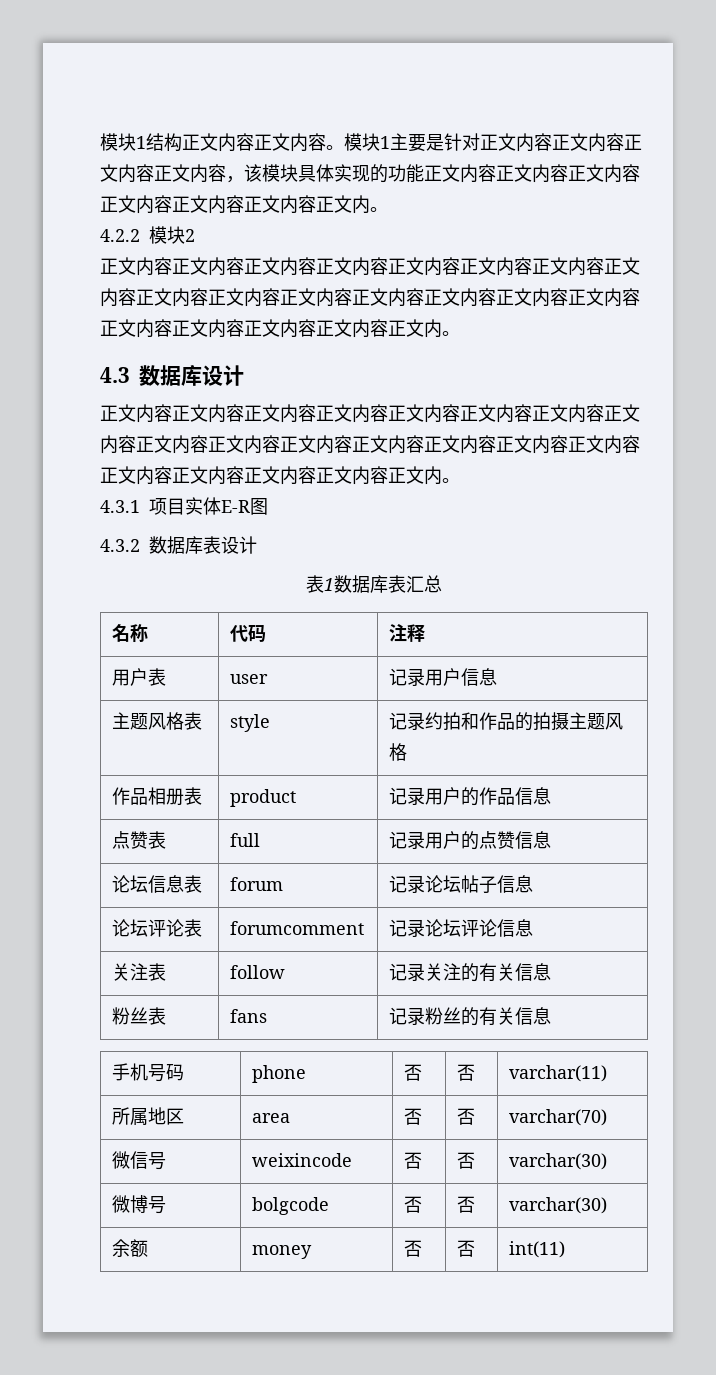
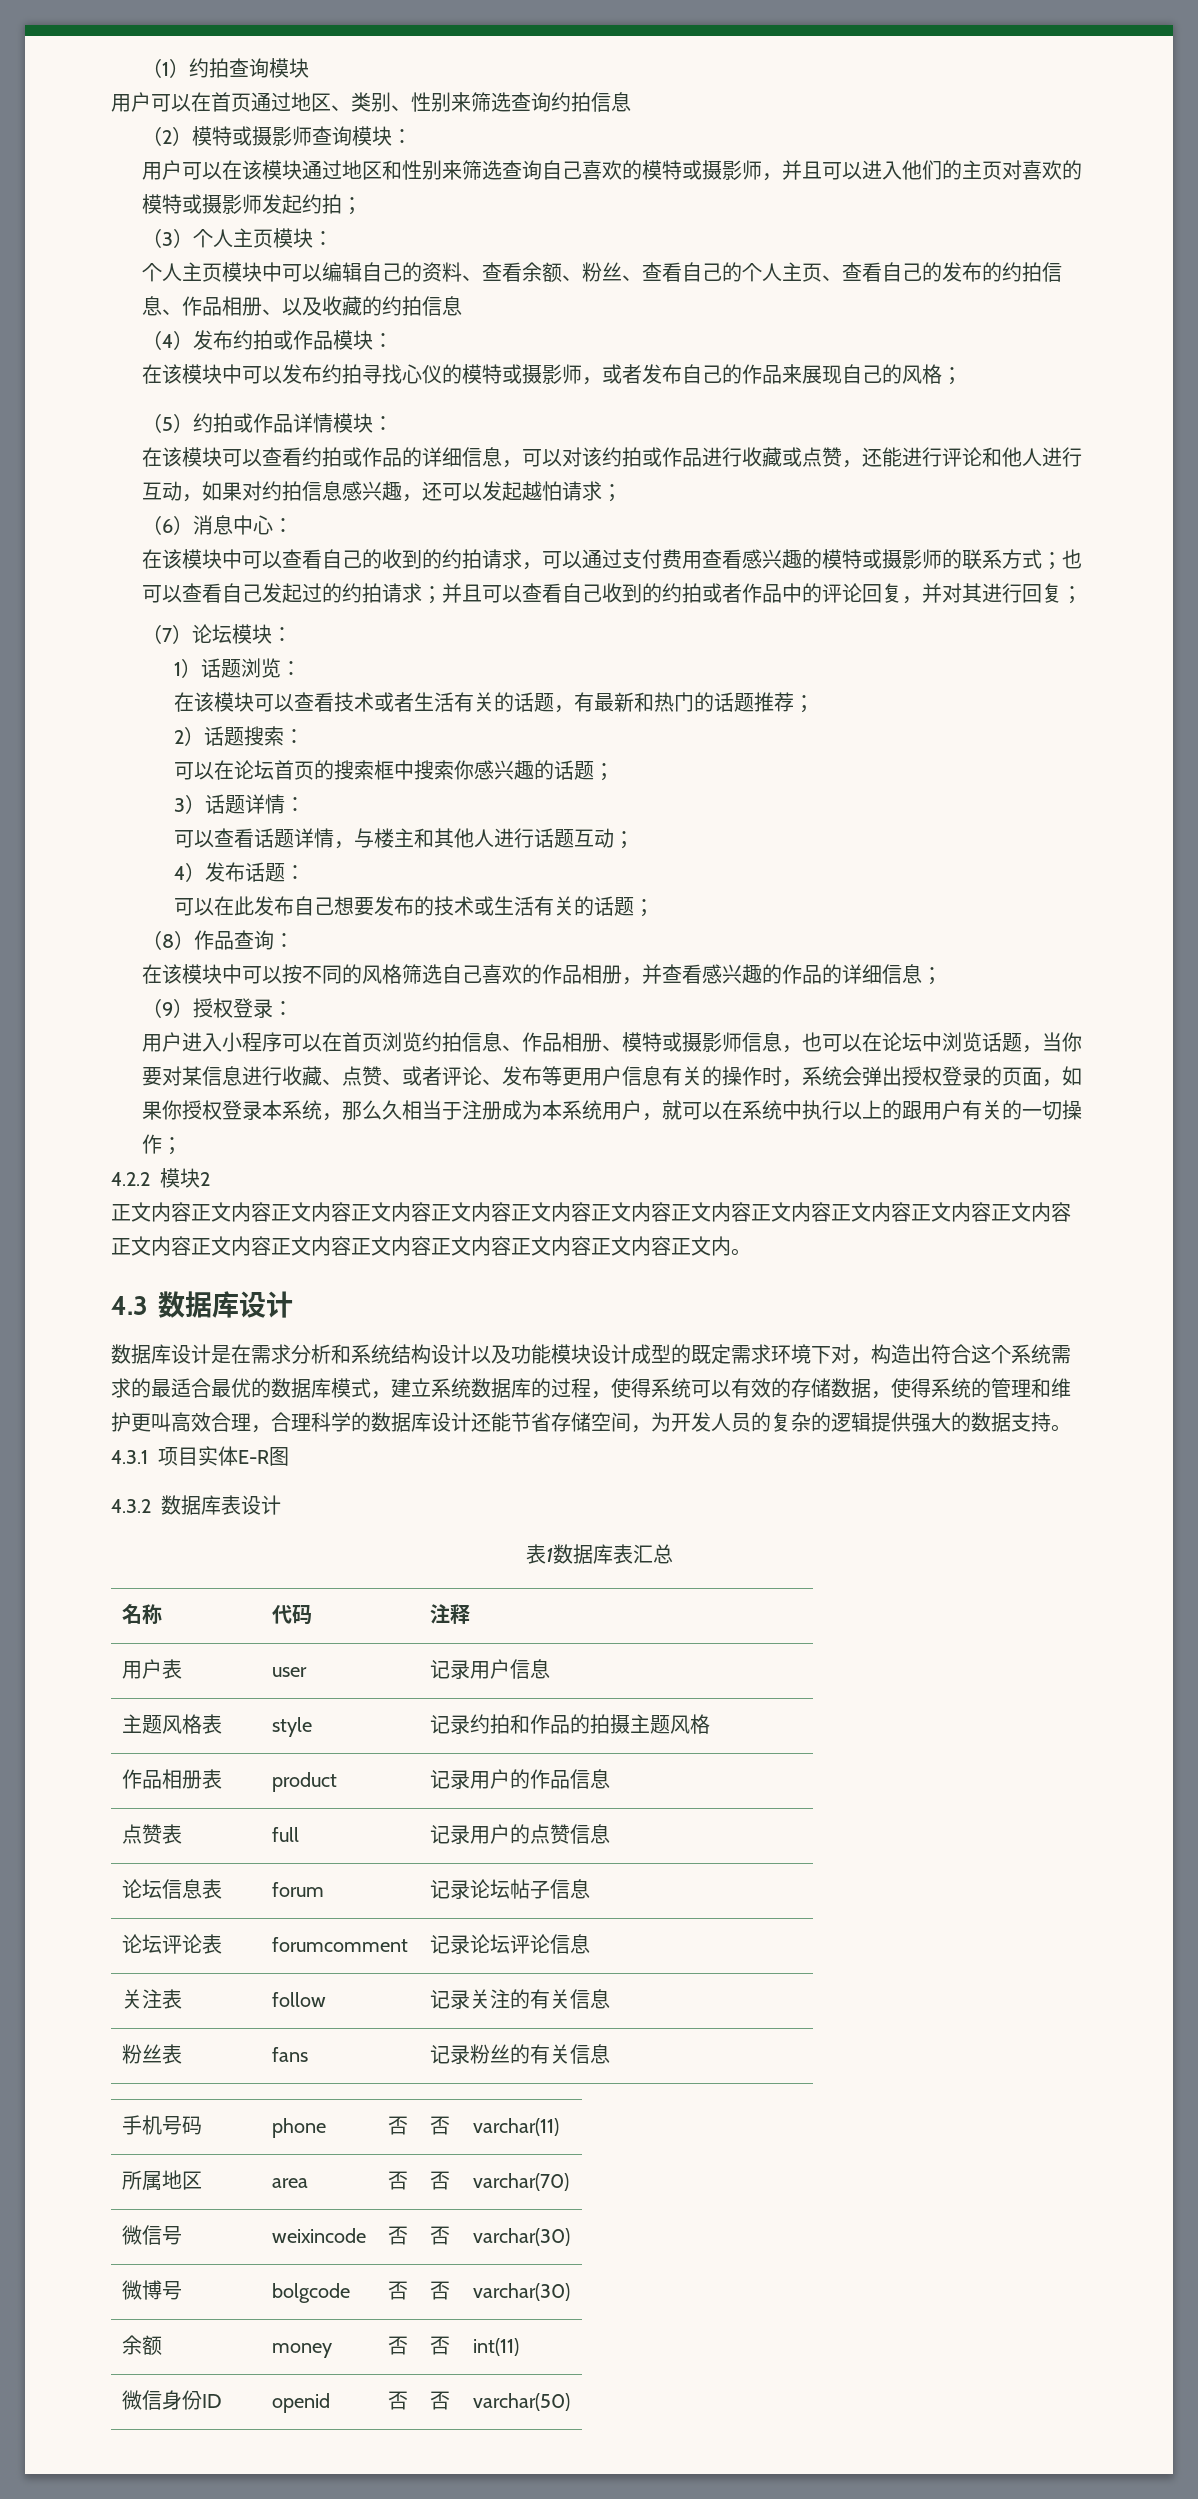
[100,133,642,152] [100,164,640,183] [100,195,388,214] 模块1结构正文内容正文内容。模块1主要是针对正文内容正文内容正文内容正文内容，该模块具体实现的功能正文内容正文内容正文内容正文内容正文内容正文内容正文内。 -> [142,58,310,78] [111,92,631,112] [142,126,413,146] [142,160,1083,181] [142,194,363,215] [142,228,334,248] [142,262,1063,282] [142,296,463,316] [142,330,394,350] [142,364,963,385] [142,413,394,433] [142,447,1083,468] [142,481,623,502] [142,515,294,535] [142,549,1083,570] [142,583,1083,604] [142,624,293,644] [173,658,301,678] [173,692,814,713] [173,726,304,746] [173,760,614,781] [173,794,305,814] [173,828,634,849] [173,862,305,882] [173,896,654,917] [142,930,295,950] [142,964,943,985] [142,998,294,1018] [142,1032,1083,1053] [142,1066,1083,1087] [142,1100,1083,1121] [142,1134,183,1155] （1）约拍查询模块 // 用户可以在首页通过地区、类别、性别来筛选查询约拍信息 // （2）模特或摄影师查询模块： // 用户可以在该模块通过地区和性别来筛选查询自己喜欢的模特或摄影师，并且可以进入他们的主页对喜欢的模特或摄影师发起约拍； // （3）个人主页模块： // 个人主页模块中可以编辑自己的资料、查看余额、粉丝、查看自己的个人主页、查看自己的发布的约拍信息、作品相册、以及收藏的约拍信息 // （4）发布约拍或作品模块： // 在该模块中可以发布约拍寻找心仪的模特或摄影师，或者发布自己的作品来展现自己的风格； // （5）约拍或作品详情模块： // 在该模块可以查看约拍或作品的详细信息，可以对该约拍或作品进行收藏或点赞，还能进行评论和他人进行互动，如果对约拍信息感兴趣，还可以发起越怕请求； // （6）消息中心： // 在该模块中可以查看自己的收到的约拍请求，可以通过支付费用查看感兴趣的模特或摄影师的联系方式；也可以查看自己发起过的约拍请求；并且可以查看自己收到的约拍或者作品中的评论回复，并对其进行回复； // （7）论坛模块： // 1）话题浏览： // 在该模块可以查看技术或者生活有关的话题，有最新和热门的话题推荐； // 2）话题搜索： // 可以在论坛首页的搜索框中搜索你感兴趣的话题； // 3）话题详情： // 可以查看话题详情，与楼主和其他人进行话题互动； // 4）发布话题： // 可以在此发布自己想要发布的技术或生活有关的话题； // （8）作品查询： // 在该模块中可以按不同的风格筛选自己喜欢的作品相册，并查看感兴趣的作品的详细信息； // （9）授权登录： // 用户进入小程序可以在首页浏览约拍信息、作品相册、模特或摄影师信息，也可以在论坛中浏览话题，当你要对某信息进行收藏、点赞、或者评论、发布等更用户信息有关的操作时，系统会弹出授权登录的页面，如果你授权登录本系统，那么久相当于注册成为本系统用户，就可以在系统中执行以上的跟用户有关的一切操作；
[100,404,640,423] [100,435,640,454] [100,466,442,485] 正文内容正文内容正文内容正文内容正文内容正文内容正文内容正文内容正文内容正文内容正文内容正文内容正文内容正文内容正文内容正文内容正文内容正文内容正文内容正文内 -> [111,1344,1071,1365] [111,1378,1071,1399] [111,1412,1051,1433] 数据库设计是在需求分析和系统结构设计以及功能模块设计成型的既定需求环境下对，构造出符合这个系统需求的最适合最优的数据库模式，建立系统数据库的过程，使得系统可以有效的存储数据，使得系统的管理和维护更叫高效合理，合理科学的数据库设计还能节省存储空间，为开发人员的复杂的逻辑提供强大的数据支持
(566, 1249) none -> [121,2390,222,2410] [271,2393,330,2413] [387,2391,408,2410] [429,2391,450,2410] [472,2393,570,2411] // 微信身份ID | openid | 否 | 否 | varchar(50)

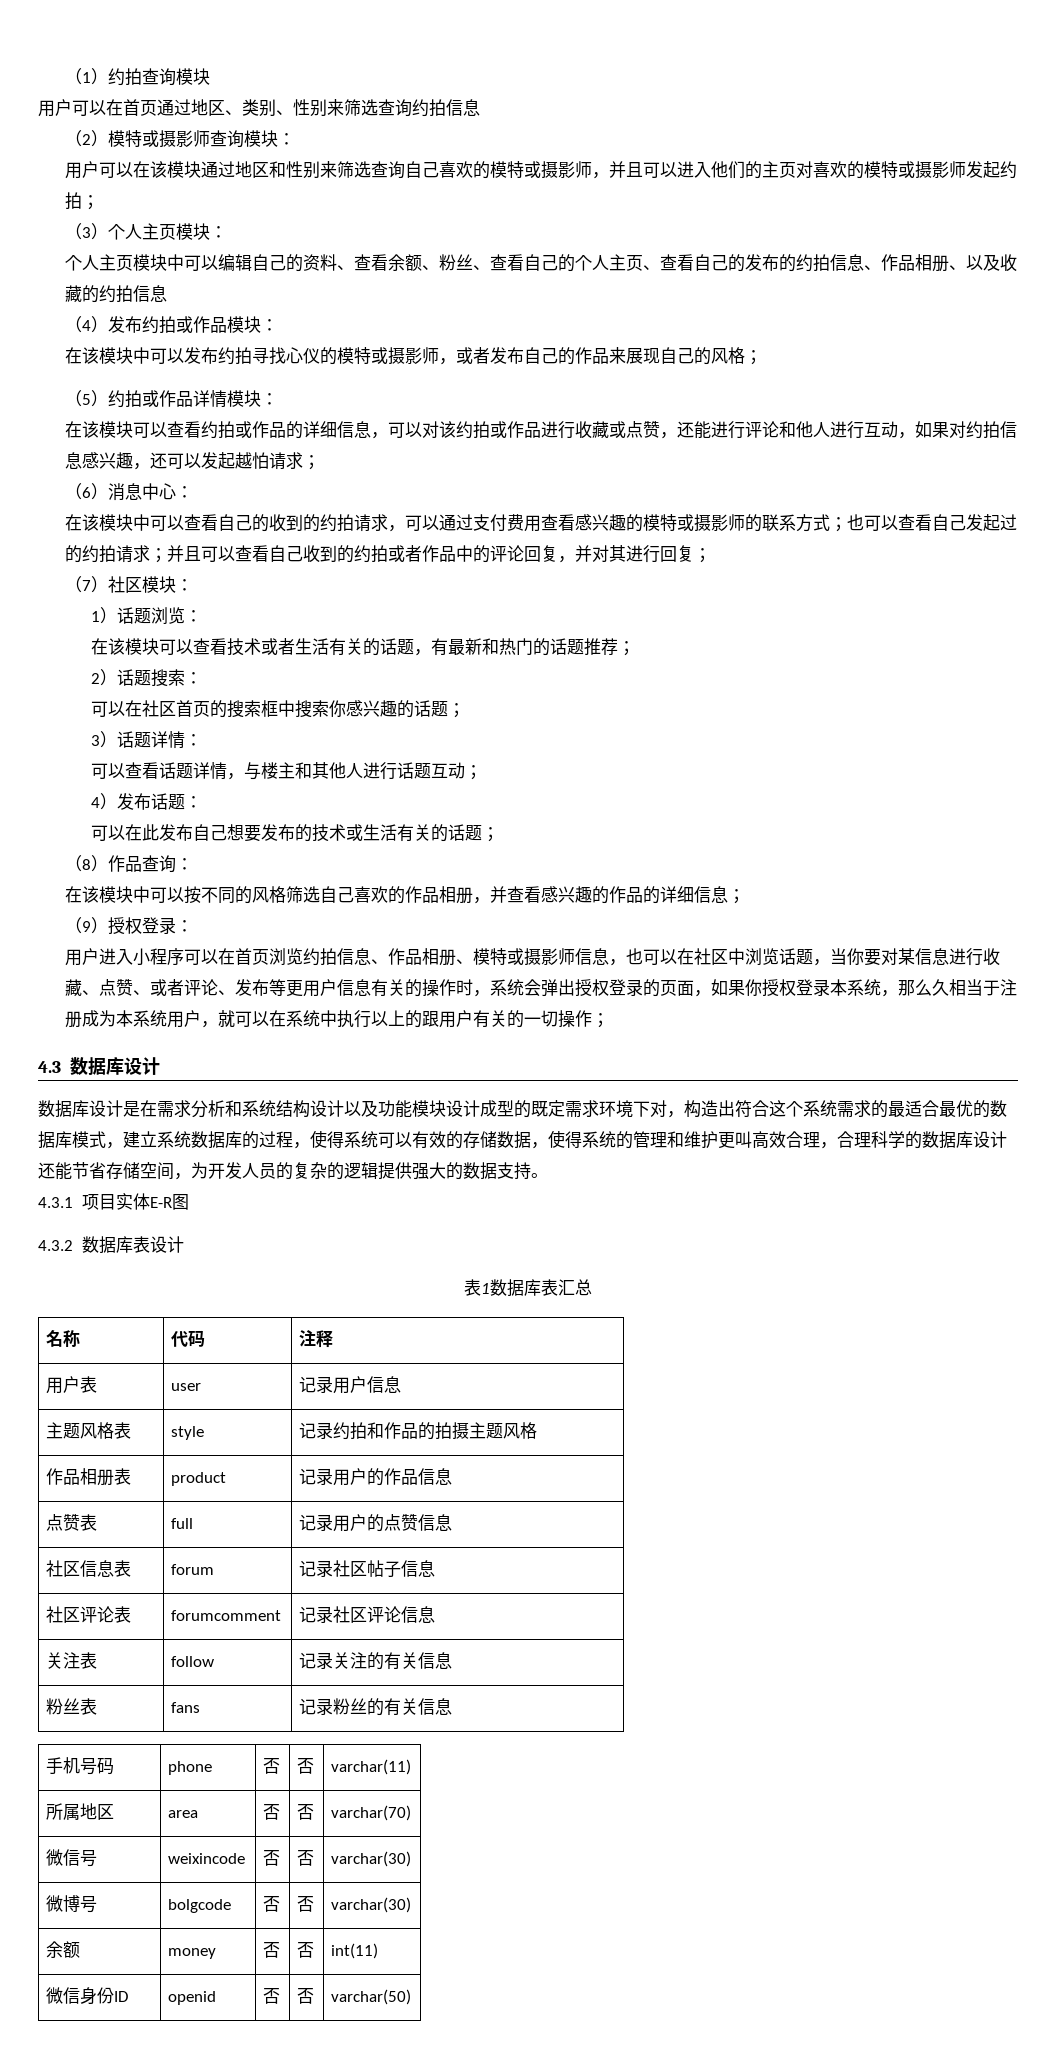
[192,624,233,644] 论坛 -> [107,576,142,593] 社区
[233,760,274,780] 论坛 -> [142,700,177,717] 社区
[882,1032,923,1052] 论坛 -> [693,948,728,965] 社区
[111,1168,210,1188] [111,1202,1071,1222] [111,1236,751,1256] // 4.2.2模块2 // 正文内容正文内容正文内容正文内容正文内容正文内容正文内容正文内容正文内容正文内容正文内容正文内容正文内容正文内容正文内容正文内容正文内容正文内容正文内容正文内。 -> (609, 1020) none
[121,1879,162,1899] 论坛 -> [46,1560,81,1577] 社区
[469,1879,510,1899] 论坛 -> [333,1560,368,1577] 社区
[121,1934,162,1954] 论坛 -> [46,1606,81,1623] 社区
[469,1934,510,1954] 论坛 -> [333,1606,368,1623] 社区

